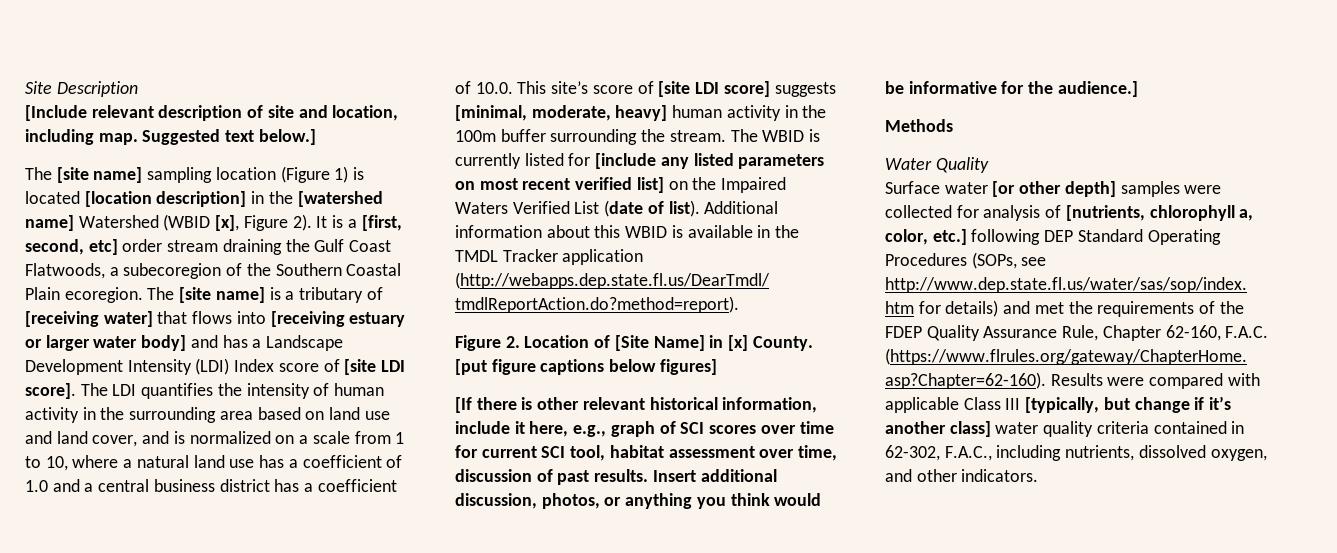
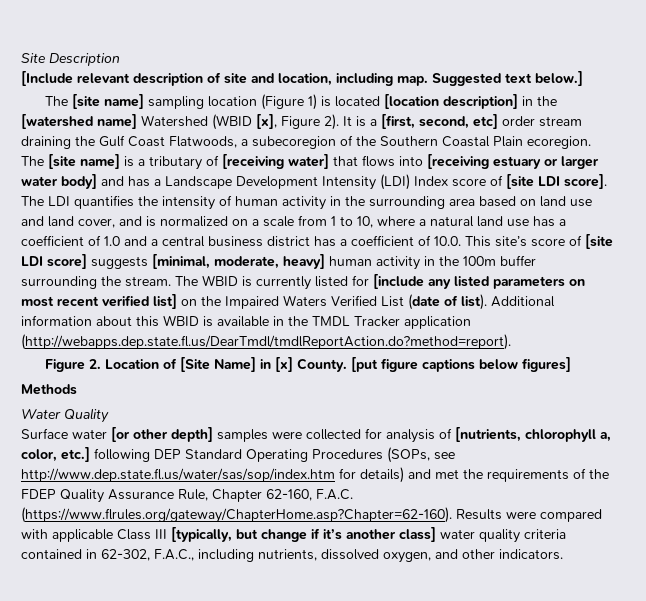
[455,397,818,413] [455,421,834,437] [455,445,838,461] [455,469,777,485] [455,493,822,509] [885,81,1138,97] // [If there is other relevant historical information, include it here, e.g., graph of SCI scores over time for current SCI tool, habitat assessment over time, discussion of past results. Insert additional discussion, photos, or anything you think would be informative for the audience.] -> (571, 364) none

